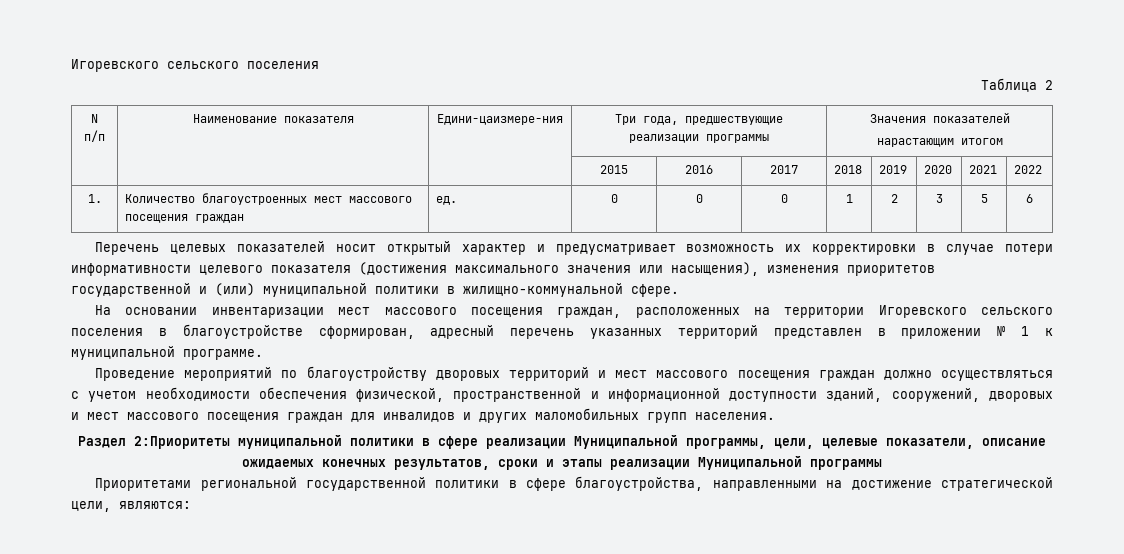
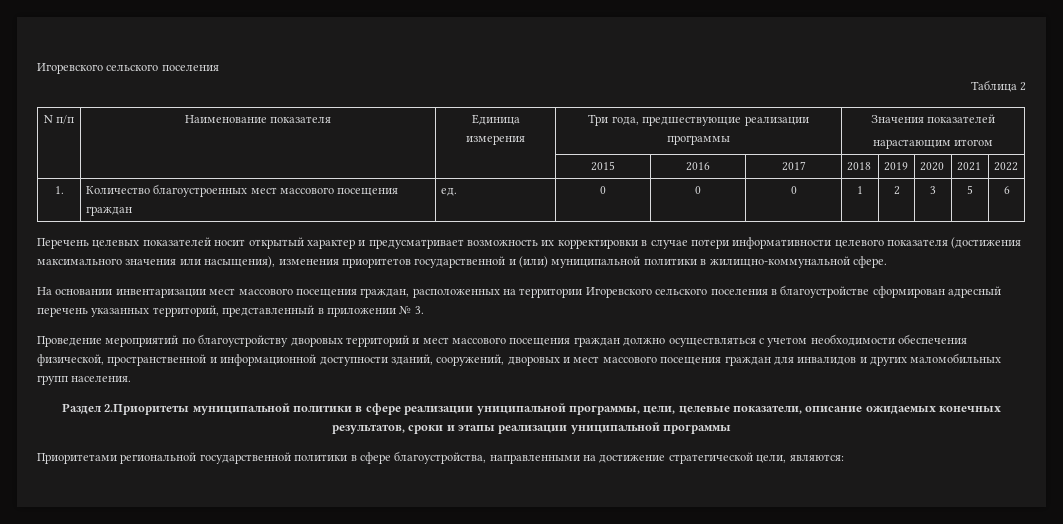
[437,114,563,125] Едини-цаизмере-ния -> [471,114,520,125] [466,135,525,145] Единица измерения
[318,326,415,339] сформирован, -> [872,286,945,298] сформирован
[677,325,862,339] территорий представлен -> [152,305,315,317] территорий, представленный
[1021,326,1053,336] [71,346,263,360] 1 к муниципальной программе. -> [414,306,424,314] 3.
[134,436,230,449] 2:Приоритеты -> [104,404,190,415] 2.Приоритеты
[574,435,678,449] Муниципальной -> [476,403,566,415] униципальной
[698,456,802,470] Муниципальной -> [570,422,660,434] униципальной

